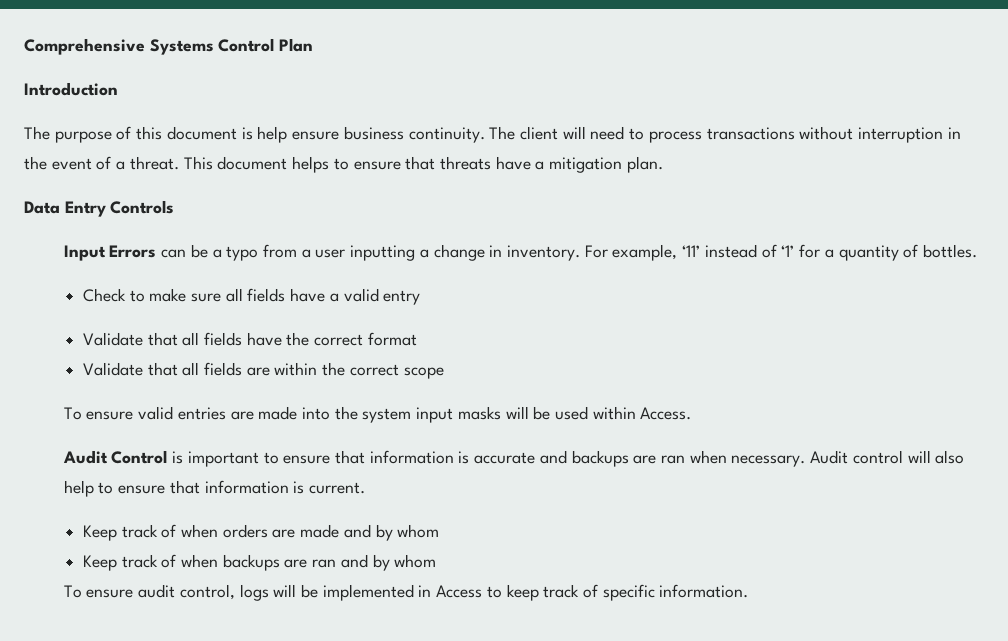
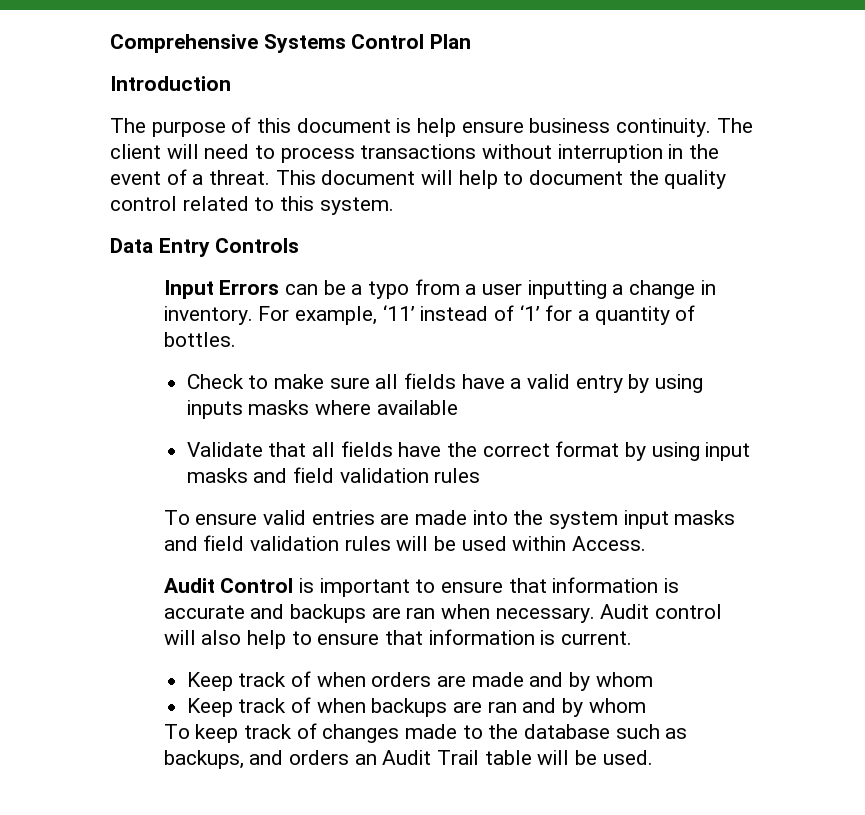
[292,156,663,173] helps to ensure that threats have a mitigation plan. -> [421,170,727,189] [110,196,394,215] will help to document the quality control related to this system.
(421, 297) none -> [628,374,704,393] [186,400,458,419] by using inputs masks where available
[82,362,444,379] // Validate that all fields are within the correct scope -> [625,442,751,461] [186,467,481,483] by using input masks and field validation rules
(501, 413) none -> [163,535,391,551] and field validation rules
[86,584,749,601] ensure audit control, logs will be implemented in Access to keep track of specific information. -> [195,723,688,743] [163,750,653,769] keep track of changes made to the database such as backups, and orders an Audit Trail table will be used.

